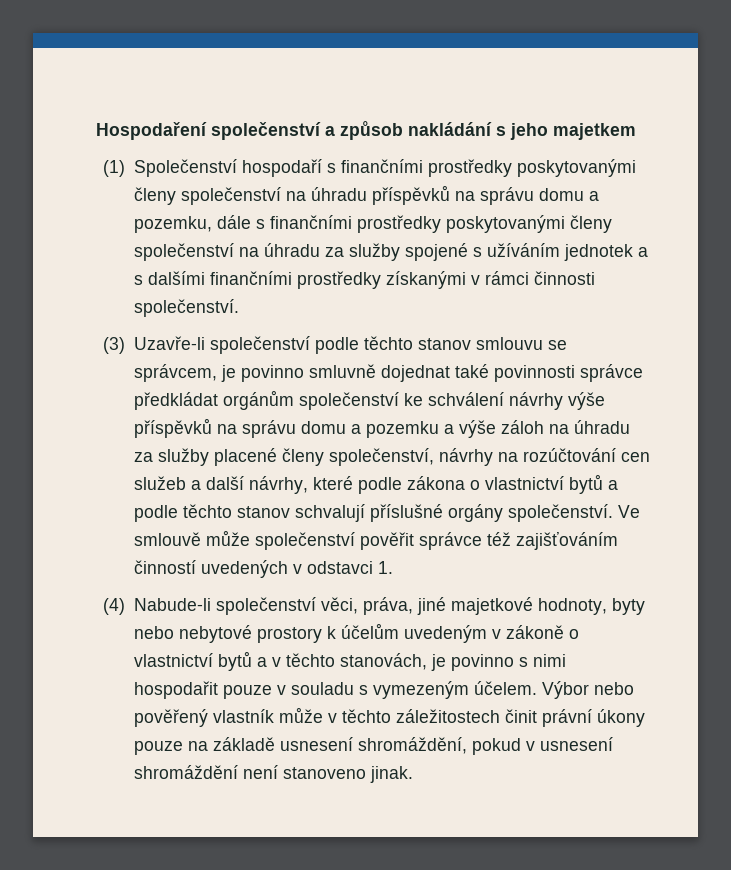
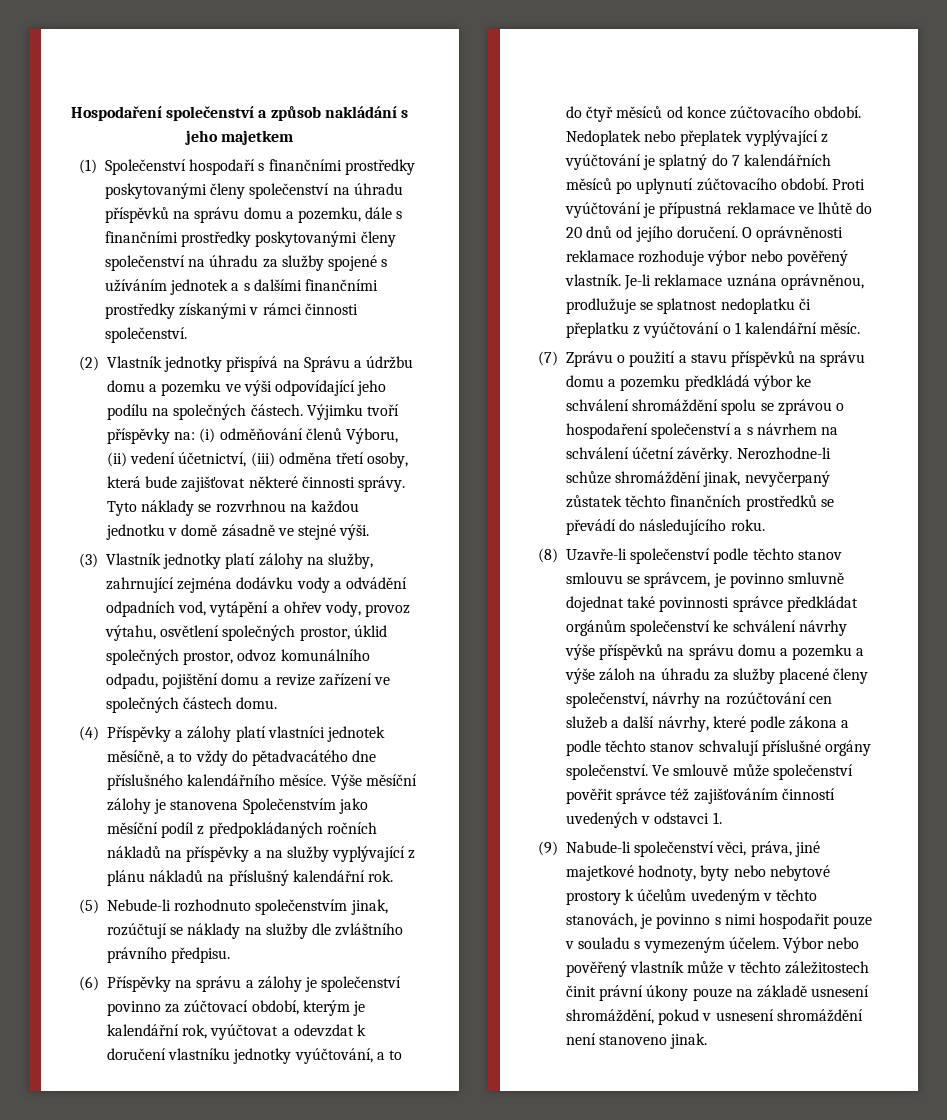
[102,337,125,354] (3) -> [79,356,414,372] [106,380,387,396] [106,404,399,420] [106,428,398,444] [106,452,409,468] [106,476,405,492] [106,500,359,516] [105,524,370,540] [79,553,373,569] [105,577,407,593] [105,601,411,617] [104,625,387,641] [105,649,370,665] [105,673,391,689] [105,697,278,713] [79,726,385,742] [106,750,377,766] [106,774,417,790] [106,798,368,814] [106,822,377,838] [106,846,416,862] [106,870,393,886] [79,899,388,915] [106,923,404,939] [106,947,231,963] [79,976,402,992] [106,1000,365,1016] [106,1024,366,1040] [106,1048,402,1064] [565,106,862,122] [565,130,828,146] [564,154,831,170] [565,178,865,194] [564,202,873,218] [565,226,844,242] [565,250,848,266] [564,274,864,290] [565,298,811,314] [565,322,861,338] [538,351,866,367] [565,375,811,391] [565,399,844,415] [565,423,838,439] [565,447,831,463] [565,471,830,487] [565,495,834,511] [565,519,765,535] [538,548,559,563] (2) Vlastník jednotky přispívá na Správu a údržbu domu a pozemku ve výši odpovídající jeho podílu na společných částech. Výjimku tvoří příspěvky na: (i) odměňování členů Výboru, (ii) vedení účetnictví, (iii) odměna třetí osoby, která bude zajišťovat některé činnosti správy. Tyto náklady se rozvrhnou na každou jednotku v domě zásadně ve stejné výši. // (3) Vlastník jednotky platí zálohy na služby, zahrnující zejména dodávku vody a odvádění odpadních vod, vytápění a ohřev vody, provoz výtahu, osvětlení společných prostor, úklid společných prostor, odvoz komunálního odpadu, pojištění domu a revize zařízení ve společných částech domu. // (4) Příspěvky a zálohy platí vlastníci jednotek měsíčně, a to vždy do pětadvacátého dne příslušného kalendářního měsíce. Výše měsíční zálohy je stanovena Společenstvím jako měsíční podíl z předpokládaných ročních nákladů na příspěvky a na služby vyplývající z plánu nákladů na příslušný kalendářní rok. // (5) Nebude-li rozhodnuto společenstvím jinak, rozúčtují se náklady na služby dle zvláštního právního předpisu. // (6) Příspěvky na správu a zálohy je společenství povinno za zúčtovací období, kterým je kalendářní rok, vyúčtovat a odevzdat k doručení vlastníku jednotky vyúčtování, a to do čtyř měsíců od konce zúčtovacího období. Nedoplatek nebo přeplatek vyplývající z vyúčtování je splatný do 7 kalendářních měsíců po uplynutí zúčtovacího období. Proti vyúčtování je přípustná reklamace ve lhůtě do 20 dnů od jejího doručení. O oprávněnosti reklamace rozhoduje výbor nebo pověřený vlastník. Je-li reklamace uznána oprávněnou, prodlužuje se splatnost nedoplatku či přeplatku z vyúčtování o 1 kalendářní měsíc. // (7) Zprávu o použití a stavu příspěvků na správu domu a pozemku předkládá výbor ke schválení shromáždění spolu se zprávou o hospodaření společenství a s návrhem na schválení účetní závěrky. Nerozhodne-li schůze shromáždění jinak, nevyčerpaný zůstatek těchto finančních prostředků se převádí do následujícího roku. // (8)
[469,474,603,494] o vlastnictví bytů -> (838, 722) none
[102,598,125,615] (4) -> [538,841,559,856] (9)
[505,625,579,639] [133,651,281,671] zákoně o vlastnictví bytů a v -> (772, 897) none

